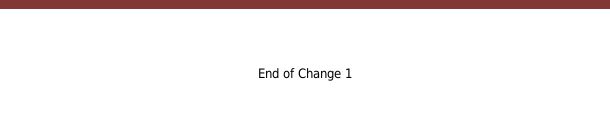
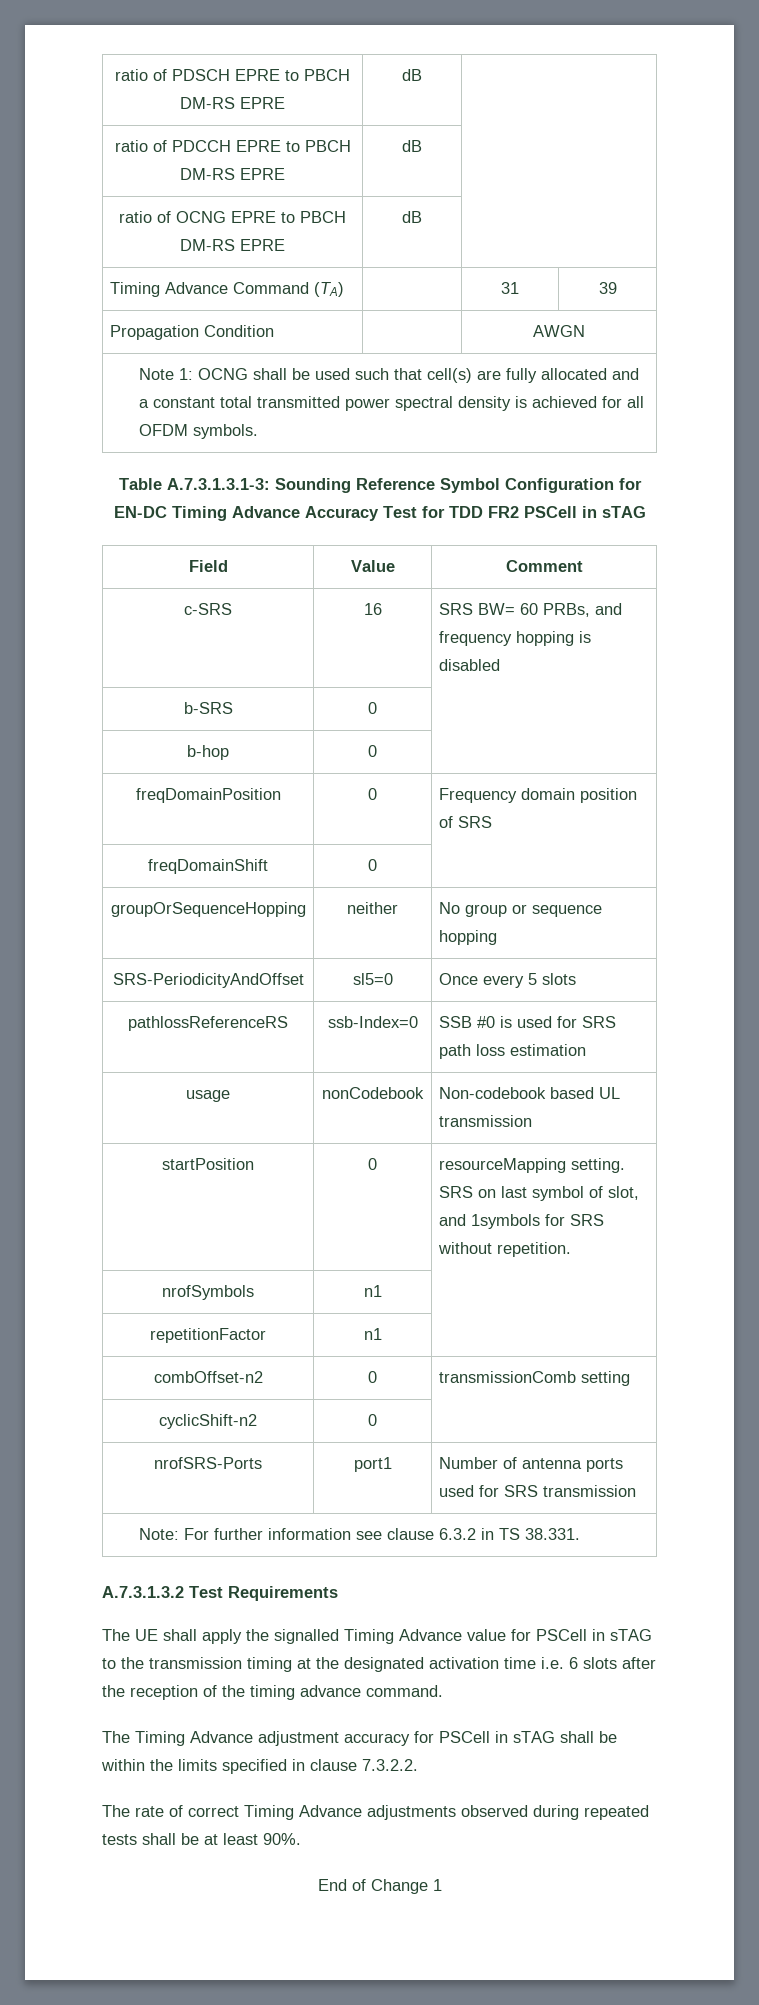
(258, 73) none -> [115,69,350,81] [180,97,285,109] [402,69,422,81] [114,140,351,152] [180,168,285,180] [402,140,422,152] [119,211,346,223] [180,239,285,251] [402,211,422,223] [109,282,344,297] [501,282,519,294] [598,282,617,294] [109,325,274,340] [533,325,585,337] [138,368,639,383] [138,396,644,411] [138,424,258,439] [118,478,642,493] [113,506,646,521] [188,560,228,572] [350,560,395,572] [505,560,583,572] [184,603,232,615] [363,603,382,615] [438,603,622,617] [438,631,591,646] [438,659,500,671] [183,702,233,714] [368,702,377,714] [187,745,229,760] [368,745,377,757] [135,788,281,803] [368,788,377,800] [438,788,637,803] [438,816,492,828] [148,859,268,874] [368,859,377,871] [110,902,306,917] [347,902,398,914] [438,902,602,917] [438,930,497,945] [112,973,304,988] [352,973,393,985] [438,973,576,988] [128,1016,288,1031] [327,1016,418,1028] [438,1016,616,1028] [438,1044,586,1059] [186,1090,230,1102] [322,1087,424,1099] [438,1087,620,1099] [438,1115,532,1127] [162,1158,254,1170] [368,1158,377,1170] [438,1158,625,1173] [438,1186,639,1201] [438,1214,604,1229] [437,1242,571,1257] [162,1285,254,1300] [363,1285,382,1297] [150,1328,266,1343] [363,1328,382,1340] [153,1371,263,1383] [368,1371,377,1383] [438,1371,630,1386] [159,1414,257,1429] [368,1414,377,1426] [154,1457,262,1469] [353,1457,392,1472] [438,1457,623,1472] [438,1485,636,1497] [138,1528,580,1540] [102,1586,338,1601] [102,1629,652,1644] [102,1657,656,1672] [102,1685,443,1700] [102,1731,617,1746] [101,1759,418,1774] [102,1805,649,1820] [102,1833,301,1845] ratio of PDSCH EPRE to PBCH DM-RS EPRE | dB | // ratio of PDCCH EPRE to PBCH DM-RS EPRE | dB | // ratio of OCNG EPRE to PBCH DM-RS EPRE | dB | // Timing Advance Command (TA) | | 31 | 39 // Propagation Condition | | AWGN // Note 1: OCNG shall be used such that cell(s) are fully allocated and a constant total transmitted power spectral density is achieved for all OFDM symbols. // Table A.7.3.1.3.1-3: Sounding Reference Symbol Configuration for EN-DC Timing Advance Accuracy Test for TDD FR2 PSCell in sTAG // Field | Value | Comment // c-SRS | 16 | SRS BW= 60 PRBs, and frequency hopping is disabled // b-SRS | 0 | // b-hop | 0 | // freqDomainPosition | 0 | Frequency domain position of SRS // freqDomainShift | 0 | // groupOrSequenceHopping | neither | No group or sequence hopping // SRS-PeriodicityAndOffset | sl5=0 | Once every 5 slots // pathlossReferenceRS | ssb-Index=0 | SSB #0 is used for SRS path loss estimation // usage | nonCodebook | Non-codebook based UL transmission // startPosition | 0 | resourceMapping setting. SRS on last symbol of slot, and 1symbols for SRS without repetition. // nrofSymbols | n1 | // repetitionFactor | n1 | // combOffset-n2 | 0 | transmissionComb setting // cyclicShift-n2 | 0 | // nrofSRS-Ports | port1 | Number of antenna ports used for SRS transmission // Note: For further information see clause 6.3.2 in TS 38.331. // A.7.3.1.3.2 Test Requirements // The UE shall apply the signalled Timing Advance value for PSCell in sTAG to the transmission timing at the designated activation time i.e. 6 slots after the reception of the timing advance command. // The Timing Advance adjustment accuracy for PSCell in sTAG shall be within the limits specified in clause 7.3.2.2. // The rate of correct Timing Advance adjustments observed during repeated tests shall be at least 90%. //

